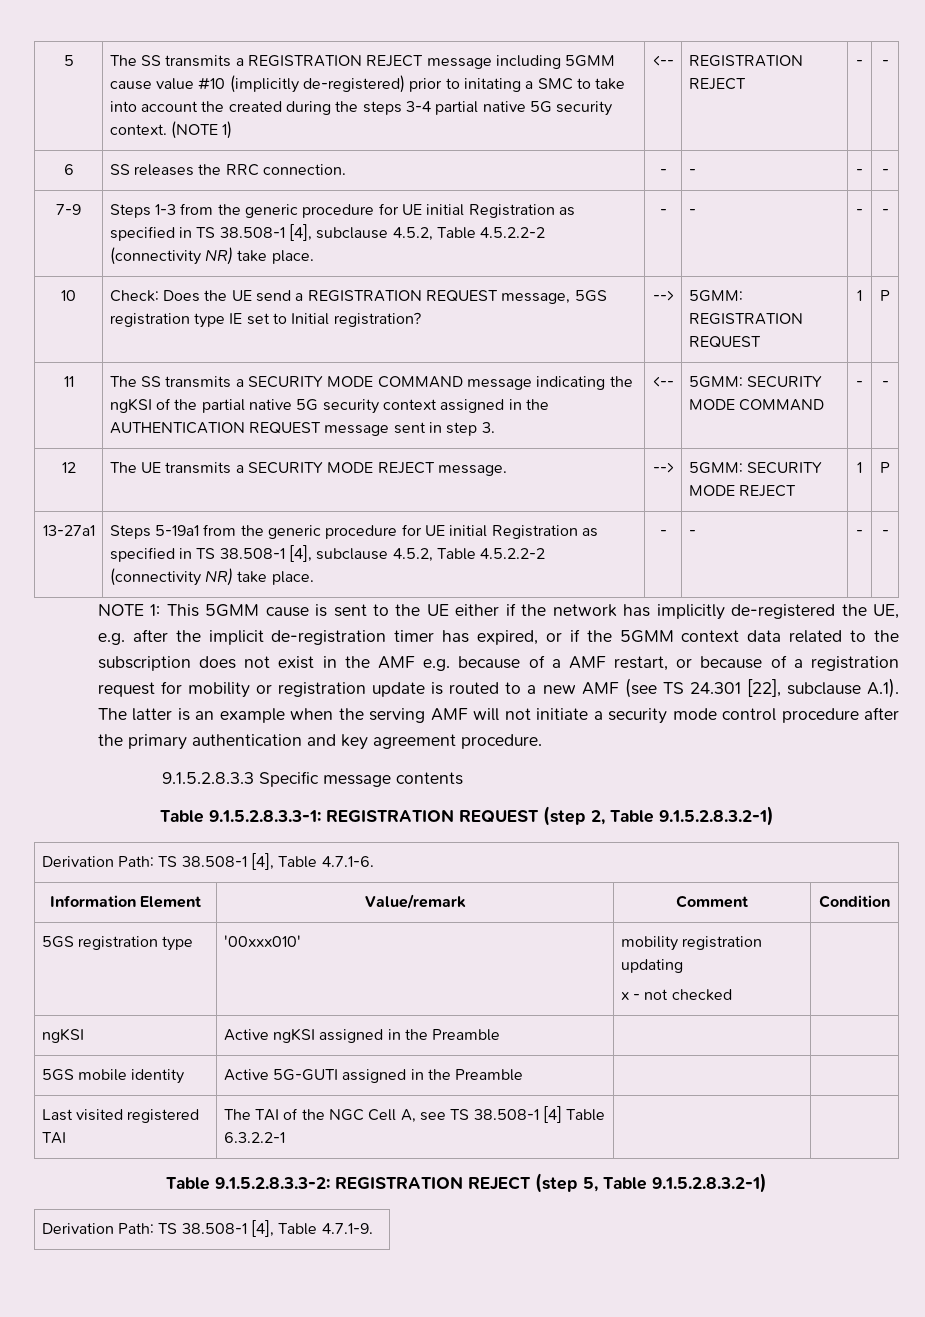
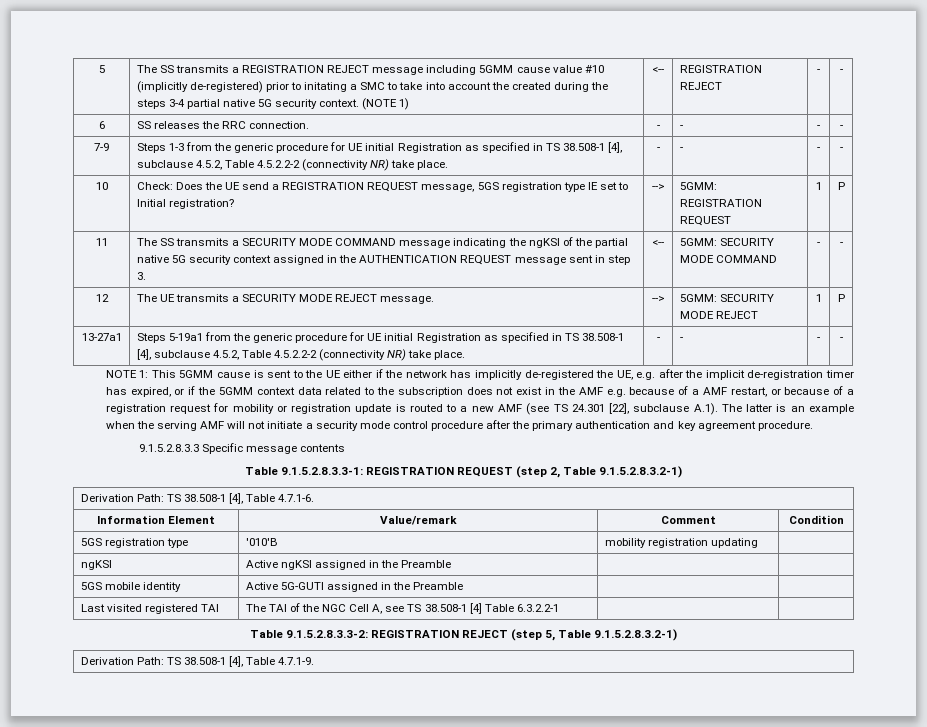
[223,935,301,947] '00xxx010' -> [245,538,278,546] '010'B
[620,989,732,1001] // x - not checked -> (758, 543) none

